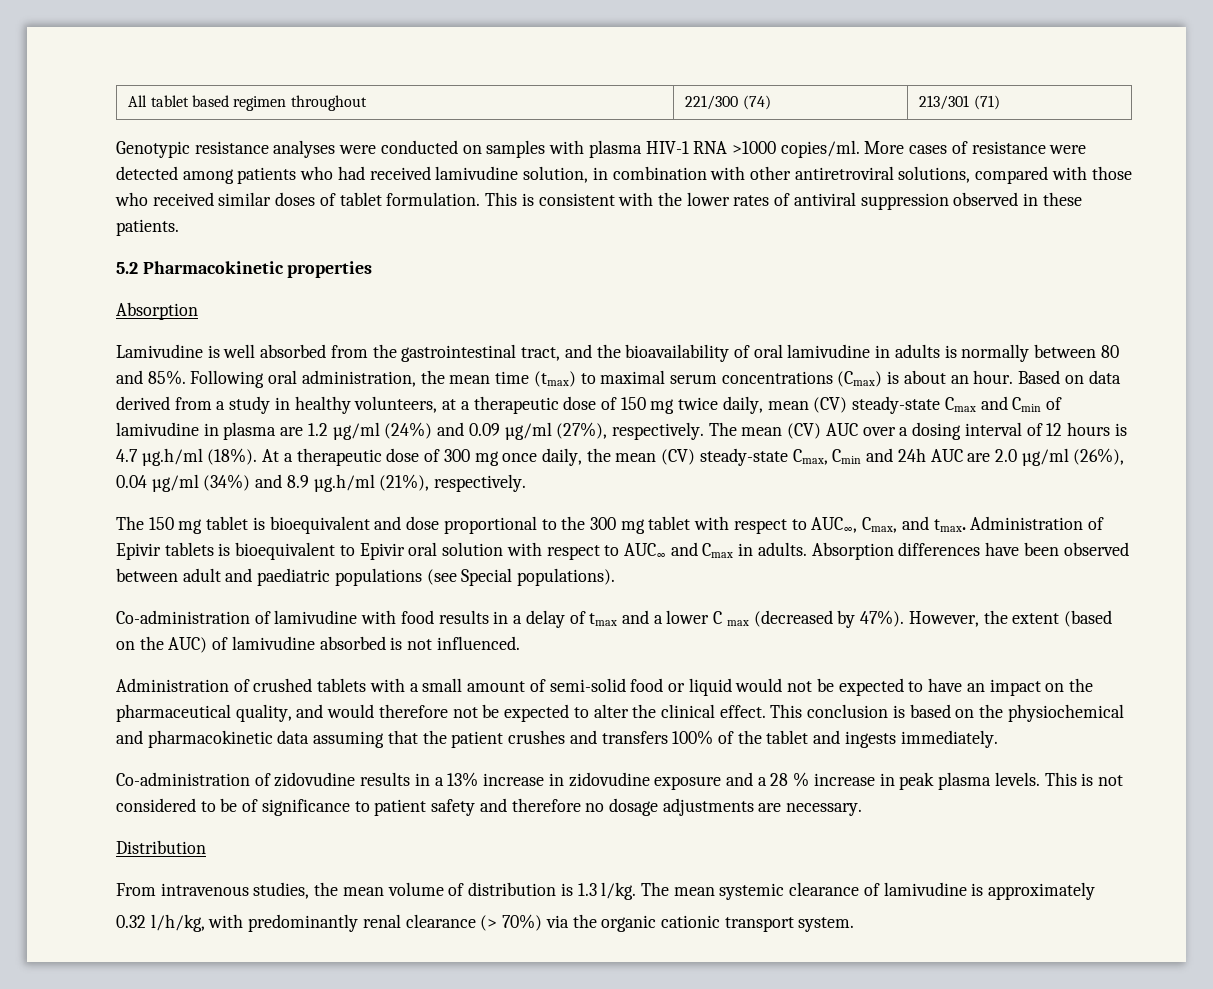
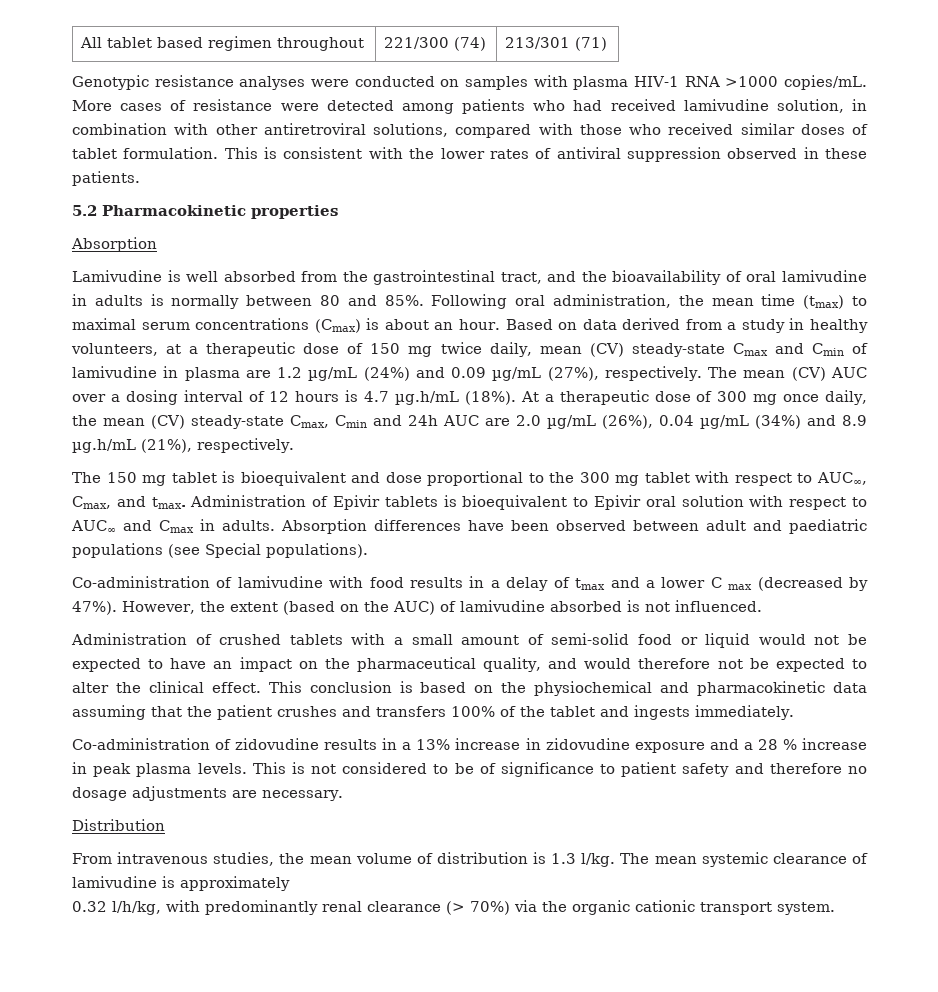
[780,140,860,158] copies/ml. -> [784,75,867,90] copies/mL.
[332,422,380,440] µg/ml -> [308,367,358,381] µg/mL
[504,422,552,440] µg/ml -> [492,367,542,381] µg/mL
[141,448,203,466] µg.h/ml -> [395,391,460,405] µg.h/mL
[1021,448,1069,466] µg/ml -> [547,415,596,429] µg/mL
[151,474,199,492] µg/ml -> [700,415,749,429] µg/mL
[313,474,375,492] µg.h/ml -> [72,439,136,453] µg.h/mL

